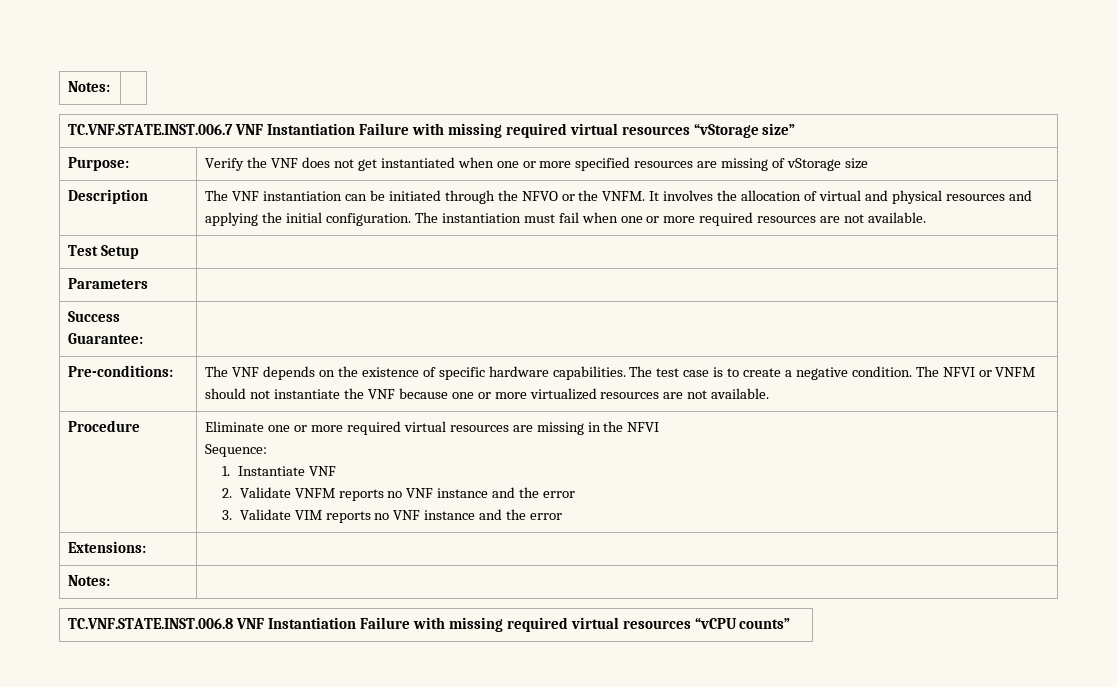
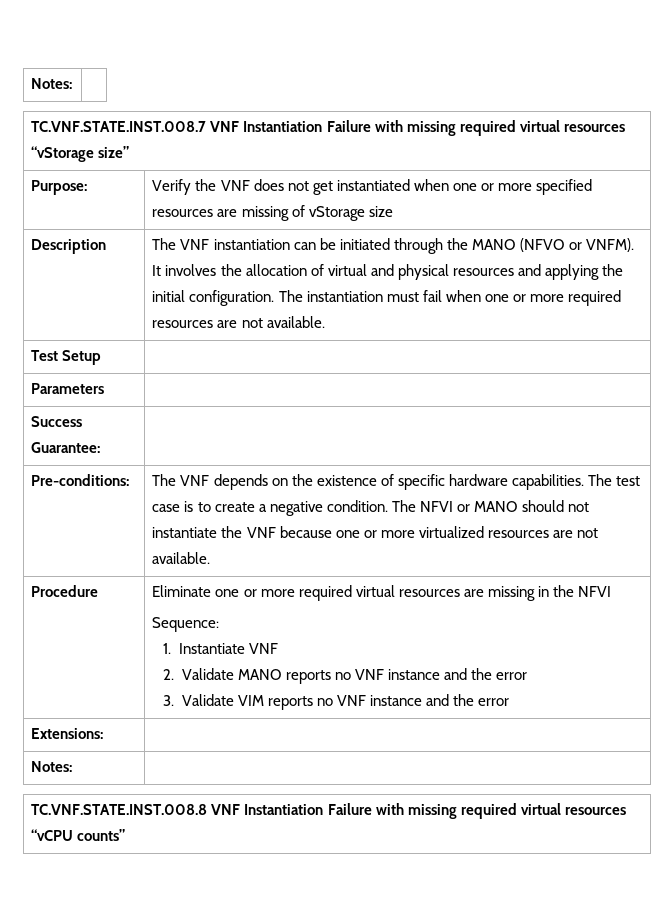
[68,81,111,92] [68,124,234,135] Notes: | // TC.VNF.STATE.INST.006.7 -> [31,78,73,89] [31,121,207,132] Notes: | // TC.VNF.STATE.INST.008.7
[521,190,646,201] NFVO or the VNFM. -> [471,238,634,252] MANO (NFVO or VNFM).
[995,367,1036,377] VNFM -> [473,501,518,512] MANO
[294,488,335,498] VNFM -> [237,669,282,680] MANO
[68,618,234,629] TC.VNF.STATE.INST.006.8 -> [31,804,208,815] TC.VNF.STATE.INST.008.8

